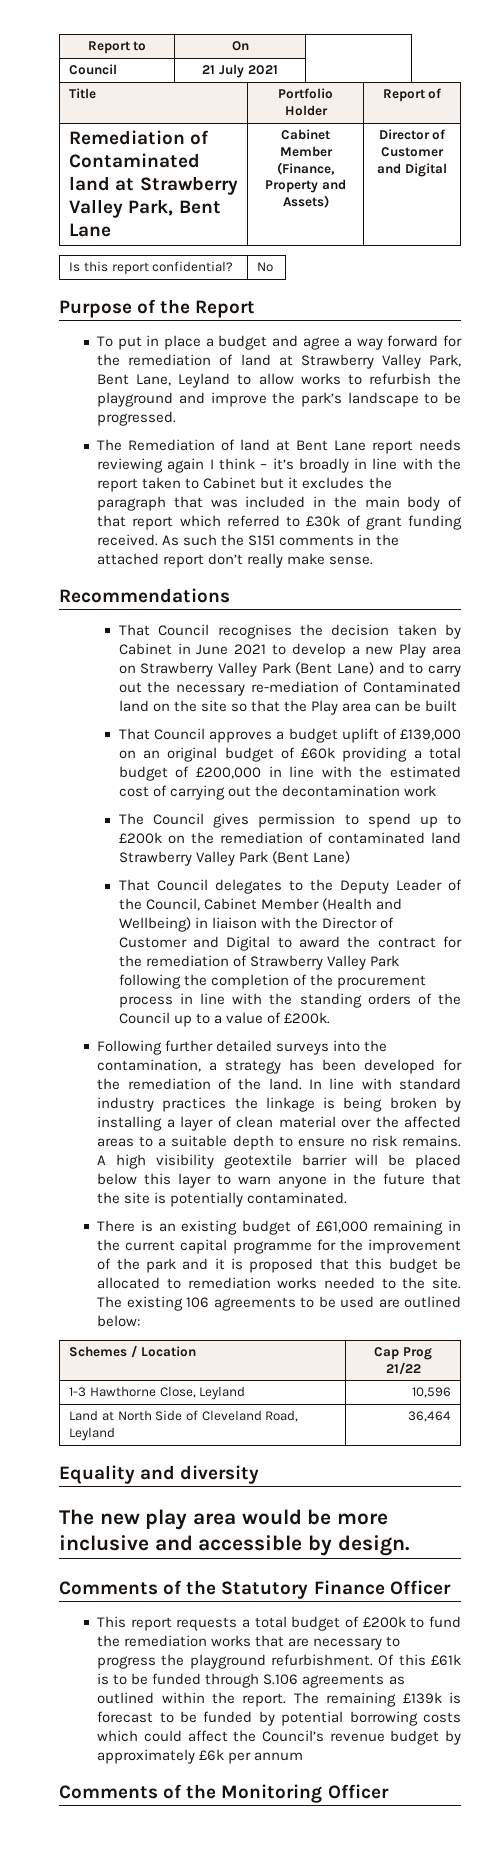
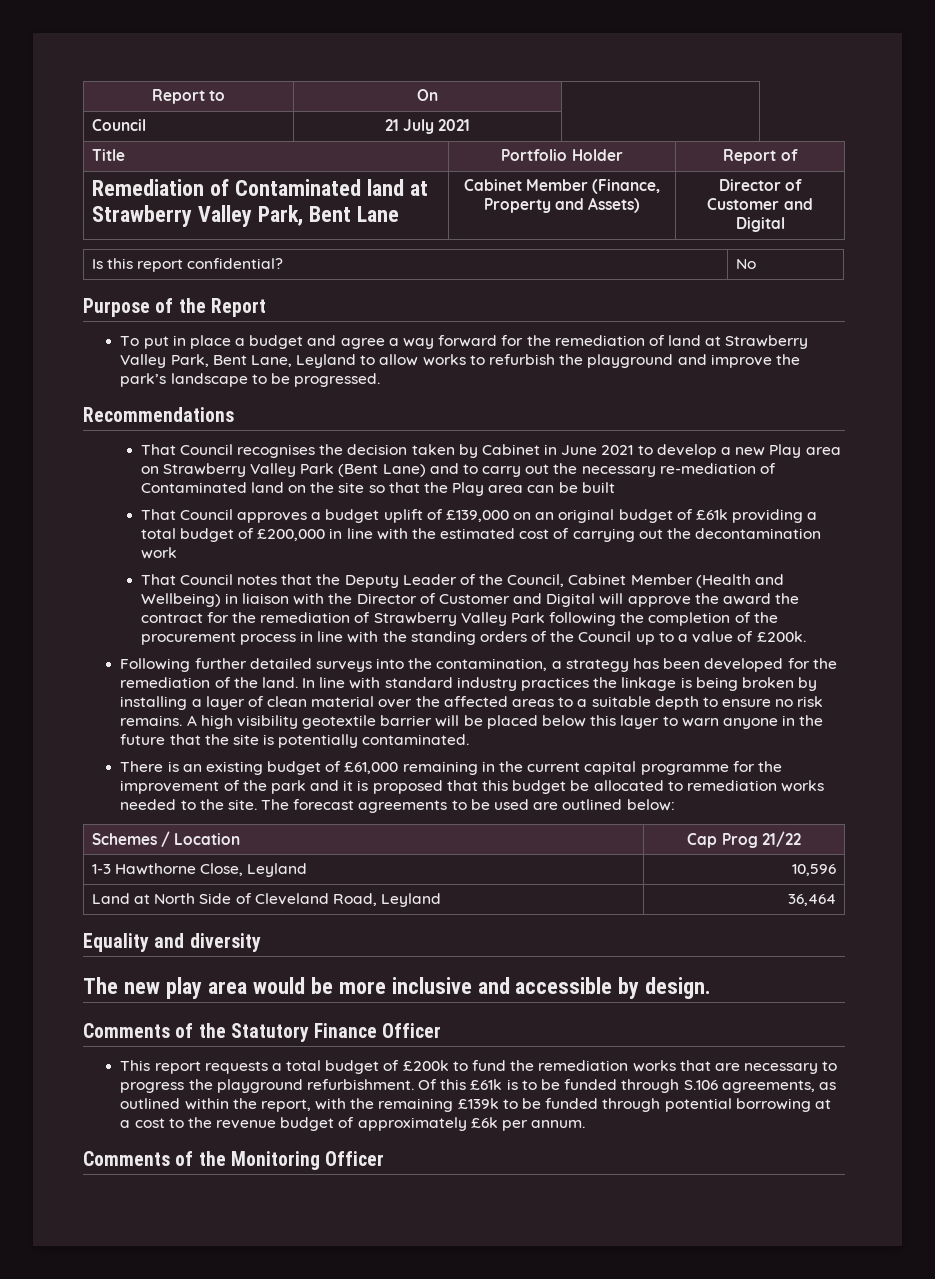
[97,439,461,454] [97,458,461,473] [97,477,392,492] [97,496,462,511] [97,515,462,530] [97,534,399,546] [97,553,374,568] // The Remediation of land at Bent Lane report needs reviewing again I think – it’s broadly in line with the report taken to Cabinet but it excludes the paragraph that was included in the main body of that report which referred to £30k of grant funding received. As such the S151 comments in the attached report don’t really make sense. -> (381, 380) none
[301,747,336,759] £60k -> [696,509,729,520] £61k
[118,813,462,828] [118,832,461,844] [118,851,351,866] [118,879,303,894] // The Council gives permission to spend up to £200k on the remediation of contaminated land Strawberry Valley Park (Bent Lane) // That Council delegates to -> [140,574,313,585] // That Council notes that
[277,937,292,948] to -> [599,593,719,607] will approve the
[126,1296,210,1311] existing 106 -> [293,799,355,810] forecast
[302,1674,385,1688] agreements -> [721,1080,815,1093] agreements,
[242,1692,461,1707] [97,1711,275,1726] report. The remaining £139k is forecast to be funded by -> [260,1098,661,1112] report, with the remaining £139k to be funded through
[423,1712,461,1723] [97,1730,324,1742] costs which could affect the Council’s -> [814,1099,831,1109] [120,1117,212,1128] at a cost to the
[445,1730,461,1745] by -> [338,1117,355,1128] of
[254,1752,304,1761] annum -> [531,1120,586,1128] annum.

